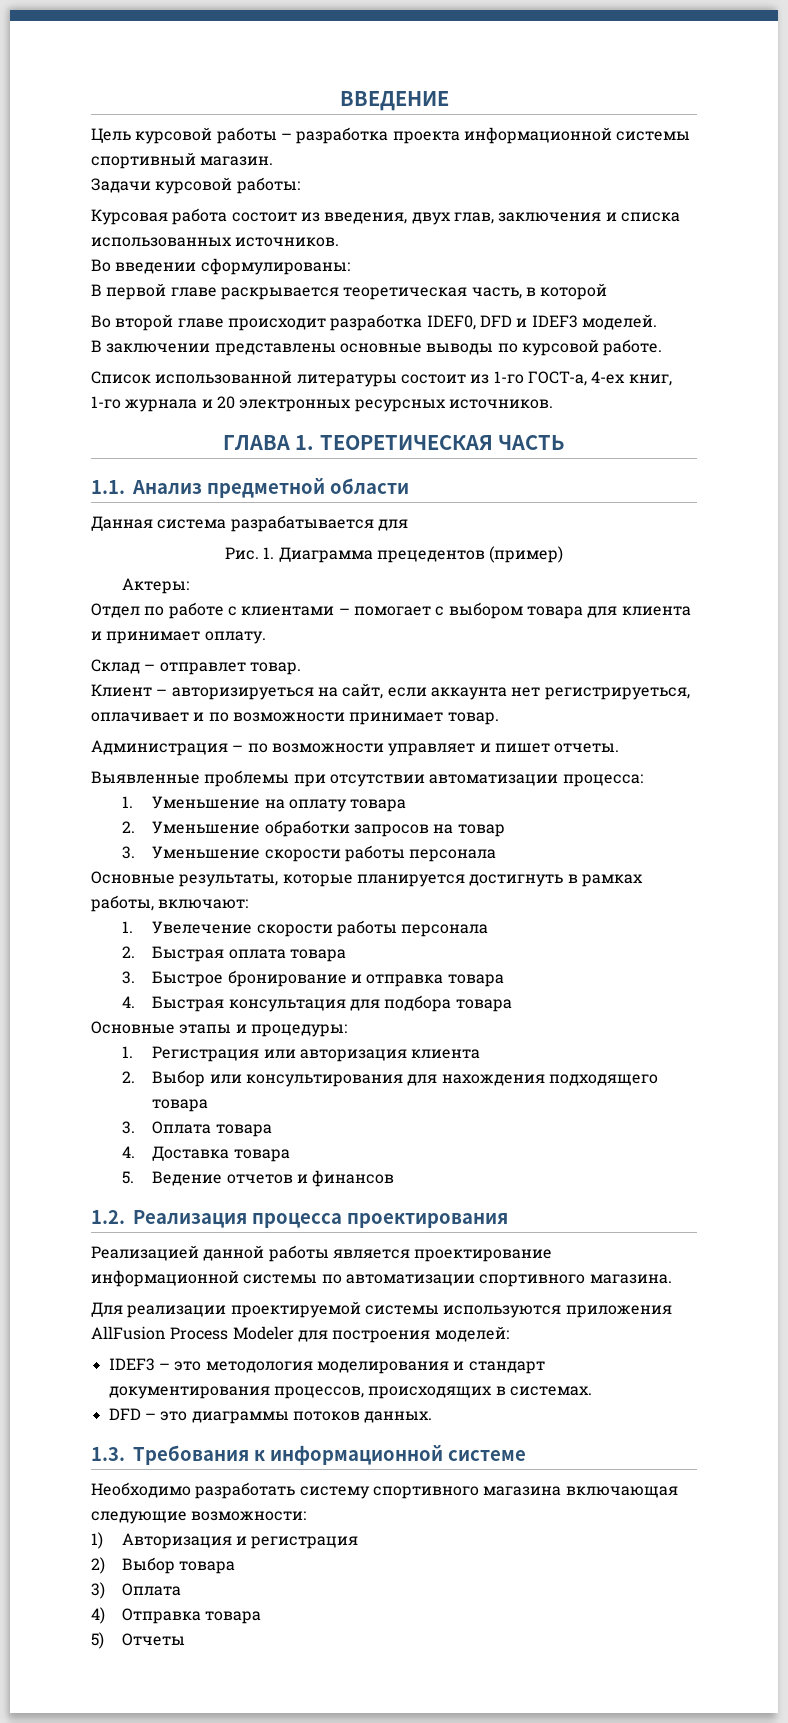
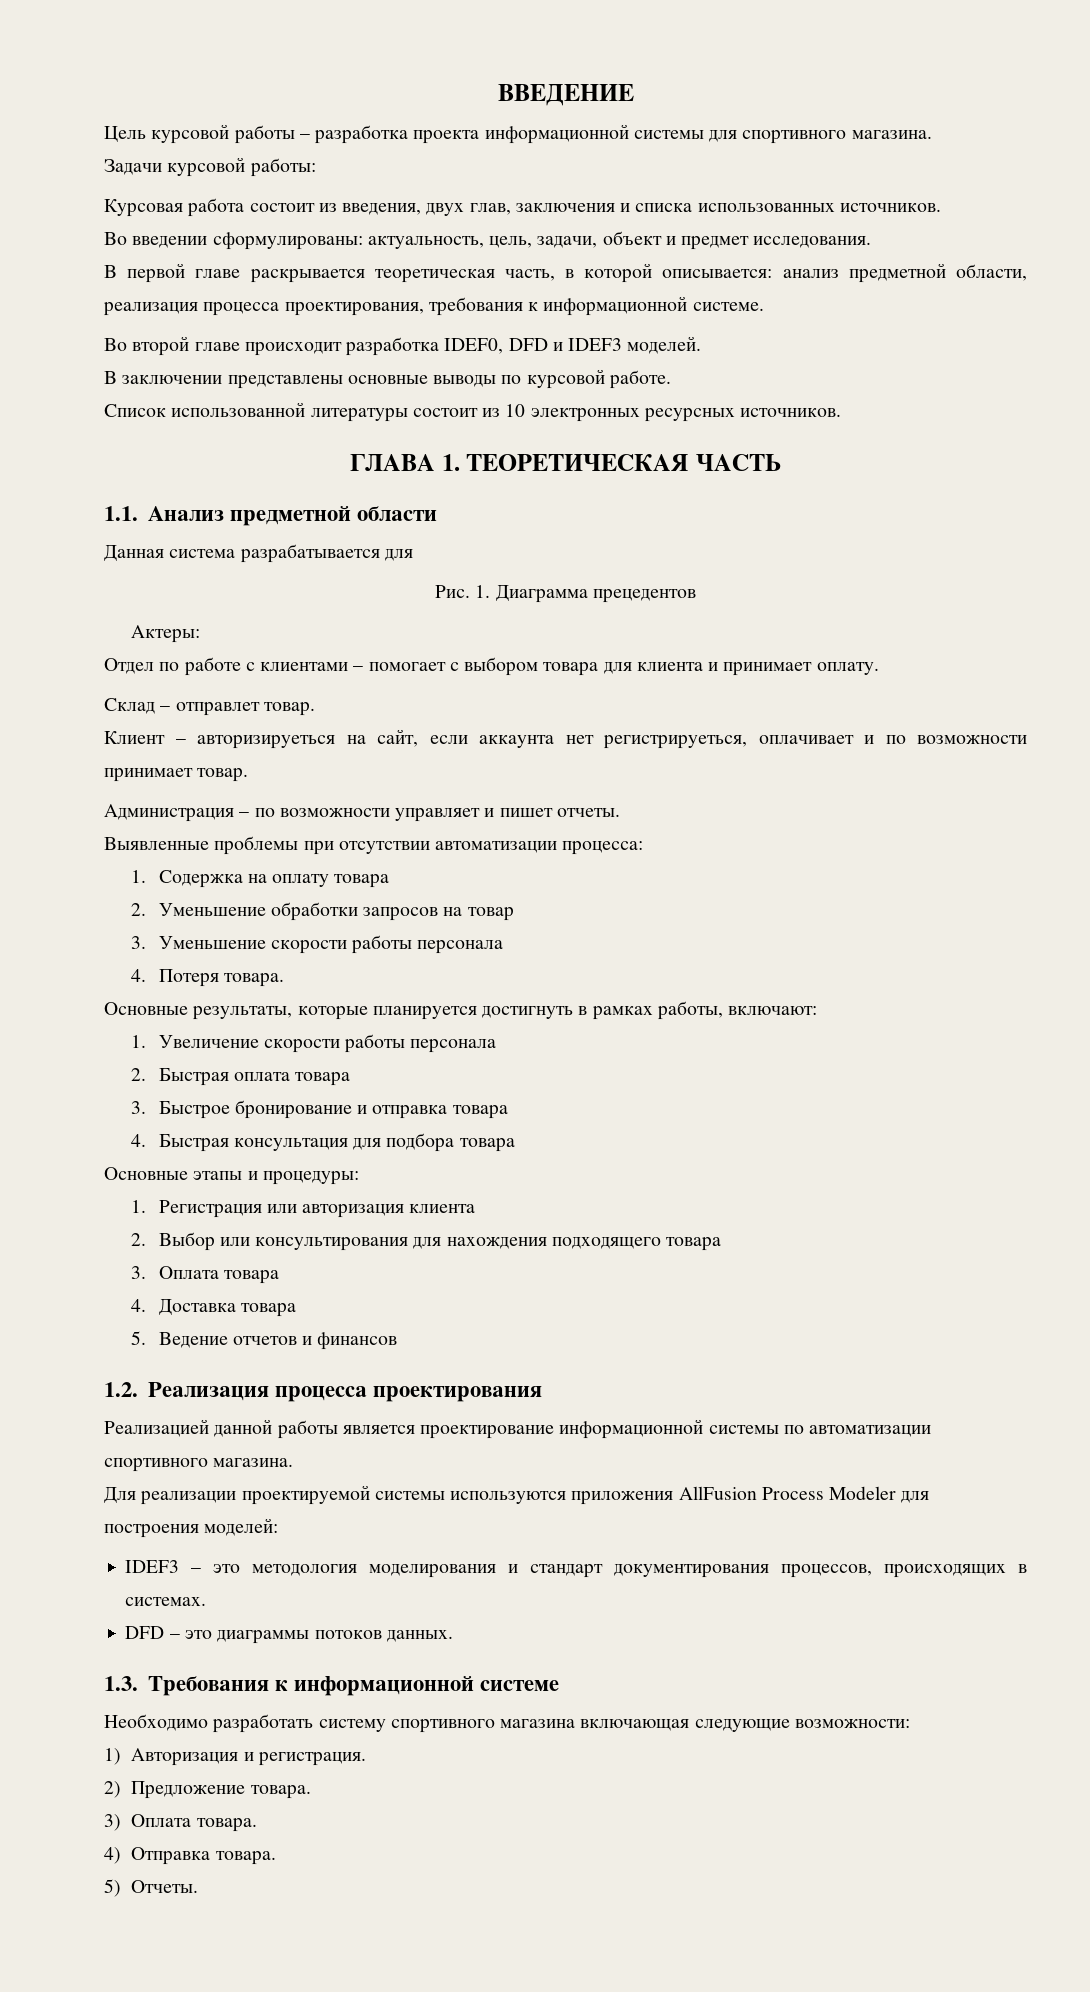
[91,152,274,169] спортивный магазин. -> [709,130,932,144] для спортивного магазина.
(350, 266) none -> [367,231,872,250] актуальность, цель, задачи, объект и предмет исследования.
(608, 291) none -> [662,263,1028,283] [103,296,764,316] описывается: анализ предметной области, реализация процесса проектирования, требования к информационной системе.
[493,371,672,386] [91,396,235,412] 1-го ГОСТ-а, 4-ех книг, 1-го журнала и 20 -> [505,404,526,417] 10
[489,546,564,563] (пример) -> (696, 596) none
[152,796,261,809] Уменьшение -> [158,870,243,888] Содержка
(497, 855) none -> [131,969,284,987] // 4. Потеря товара.
[152,921,253,934] Увелечение -> [158,1035,259,1048] Увеличение
[251,1536,359,1549] регистрация -> [257,1752,366,1766] регистрация.
[121,1557,236,1574] Выбор товара -> [131,1781,311,1799] Предложение товара.
(181, 1589) none -> [196,1818,257,1832] товара.
[205,1611,262,1624] товара -> [215,1851,276,1865] товара.
[121,1633,185,1646] Отчеты -> [131,1880,199,1893] Отчеты.

